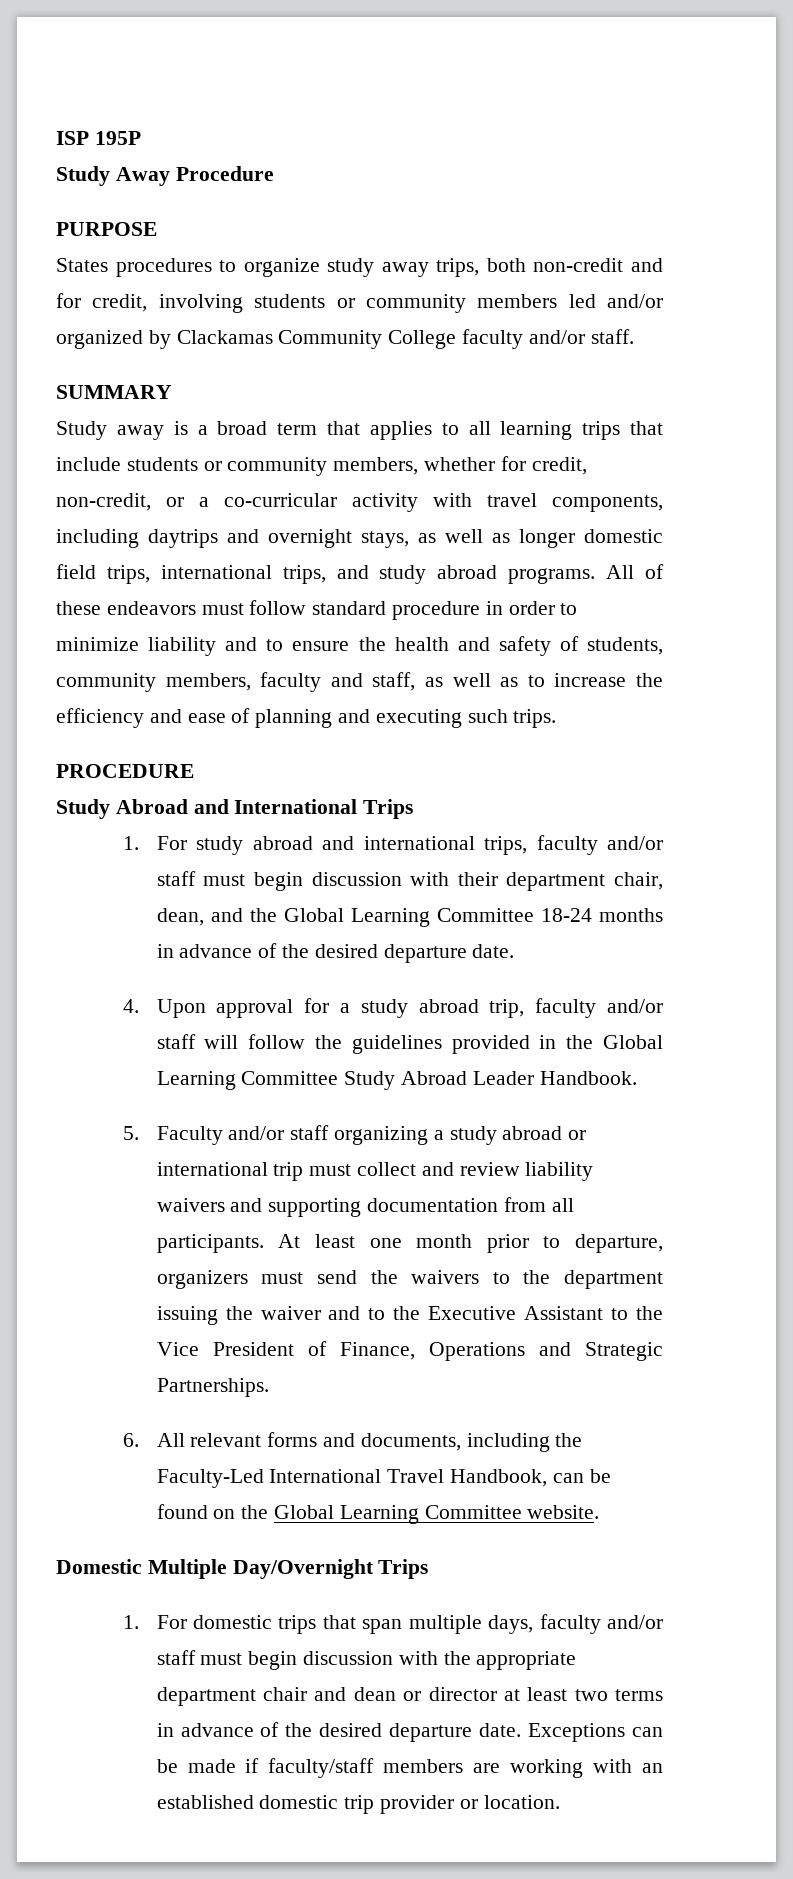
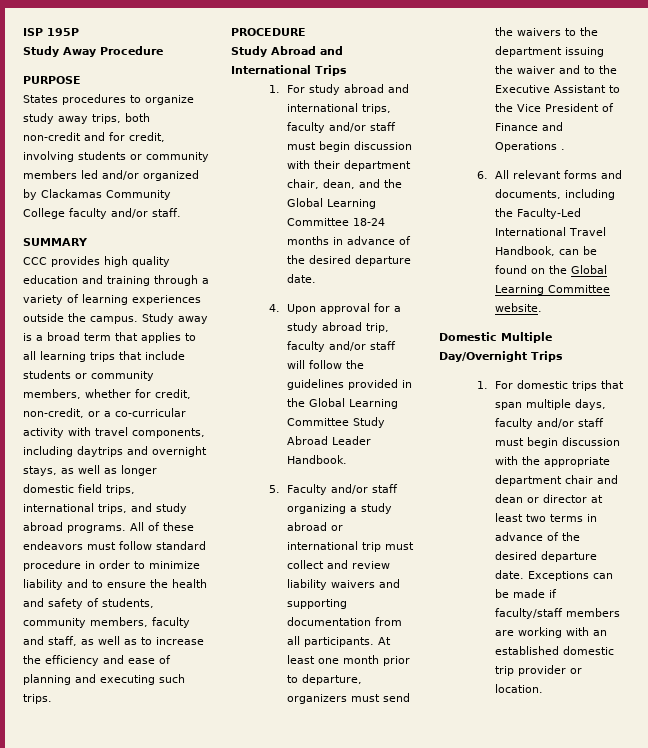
(172, 392) none -> [23,256,170,267] [23,275,209,286] [23,294,201,305] [23,313,138,324] CCC provides high quality education and training through a variety of learning experiences outside the campus.
[339,1342,663,1361] [156,1378,269,1397] Finance, Operations and Strategic Partnerships. -> [495,122,564,131] [495,142,566,152] Finance and Operations .

